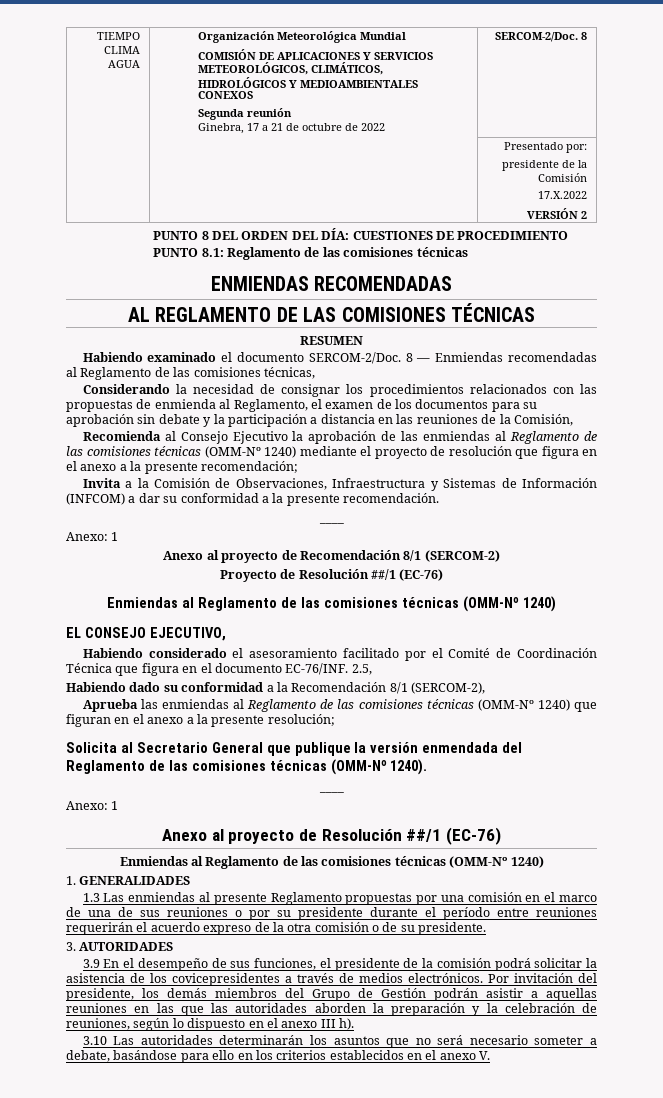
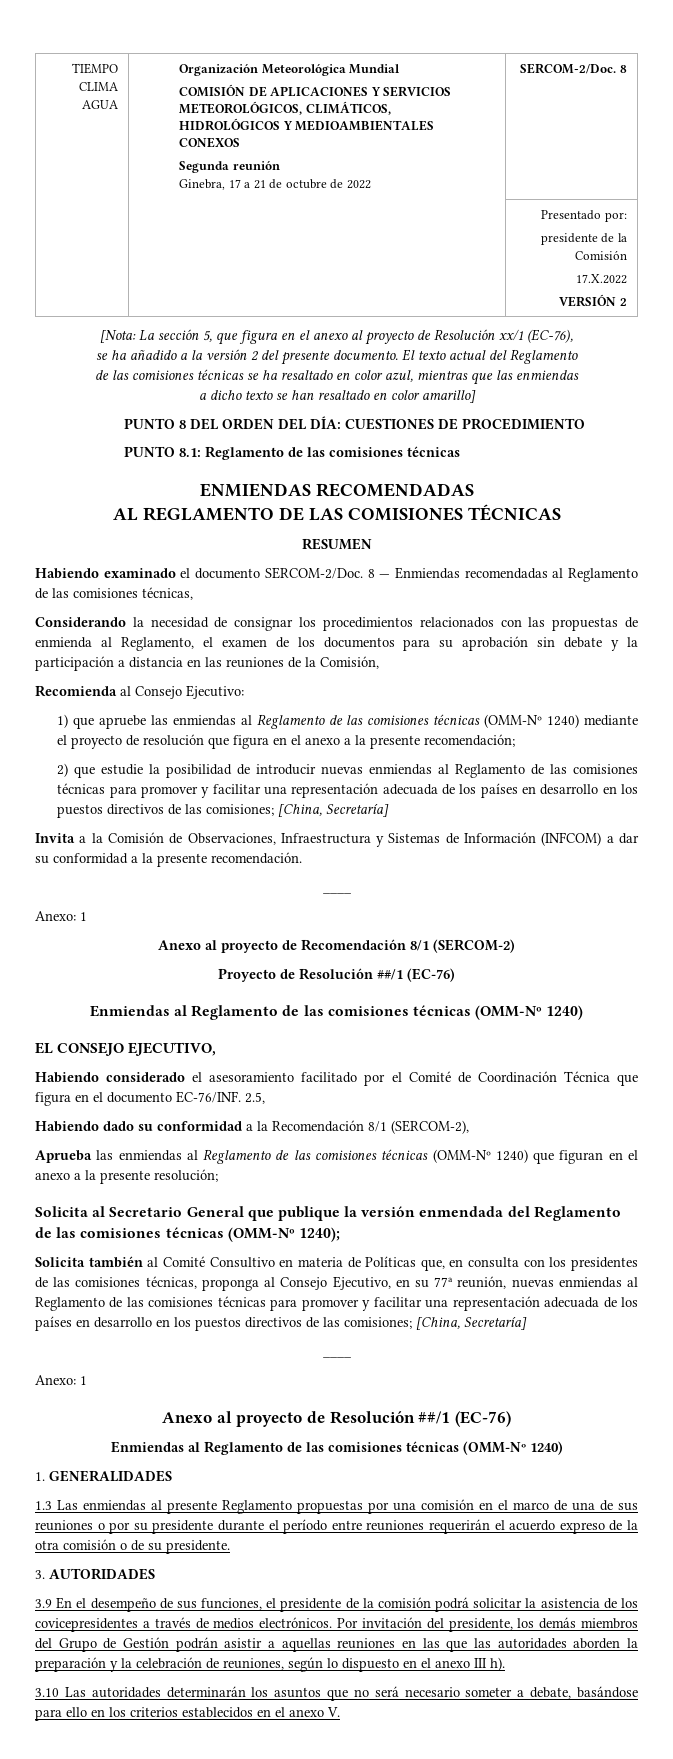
(588, 215) none -> [100,329,573,345] [96,349,578,365] [95,369,579,385] [198,390,476,403] // [Nota: La sección 5, que figura en el anexo al proyecto de Resolución xx/1 (EC-76), // se ha añadido a la versión 2 del presente documento. El texto actual del Reglamento // de las comisiones técnicas se ha resaltado en color azul, mientras que las enmiendas // a dicho texto se han resaltado en color amarillo]
[232,431,397,444] Ejecutivo la aprobación de -> [186,685,244,699] [57,714,147,729] Ejecutivo: // 1) que apruebe
(298, 467) none -> [57,763,638,778] [57,783,638,798] [57,803,390,818] // 2) que estudie la posibilidad de introducir nuevas enmiendas al Reglamento de las comisiones técnicas para promover y facilitar una representación adecuada de los países en desarrollo en los puestos directivos de las comisiones; [China, Secretaría]
[390,759,428,775] 1240). -> [298,1227,340,1242] [35,1256,639,1271] [35,1276,638,1291] [35,1296,638,1311] [35,1316,527,1331] 1240); // Solicita también al Comité Consultivo en materia de Políticas que, en consulta con los presidentes de las comisiones técnicas, proponga al Consejo Ejecutivo, en su 77ª reunión, nuevas enmiendas al Reglamento de las comisiones técnicas para promover y facilitar una representación adecuada de los países en desarrollo en los puestos directivos de las comisiones; [China, Secretaría]

